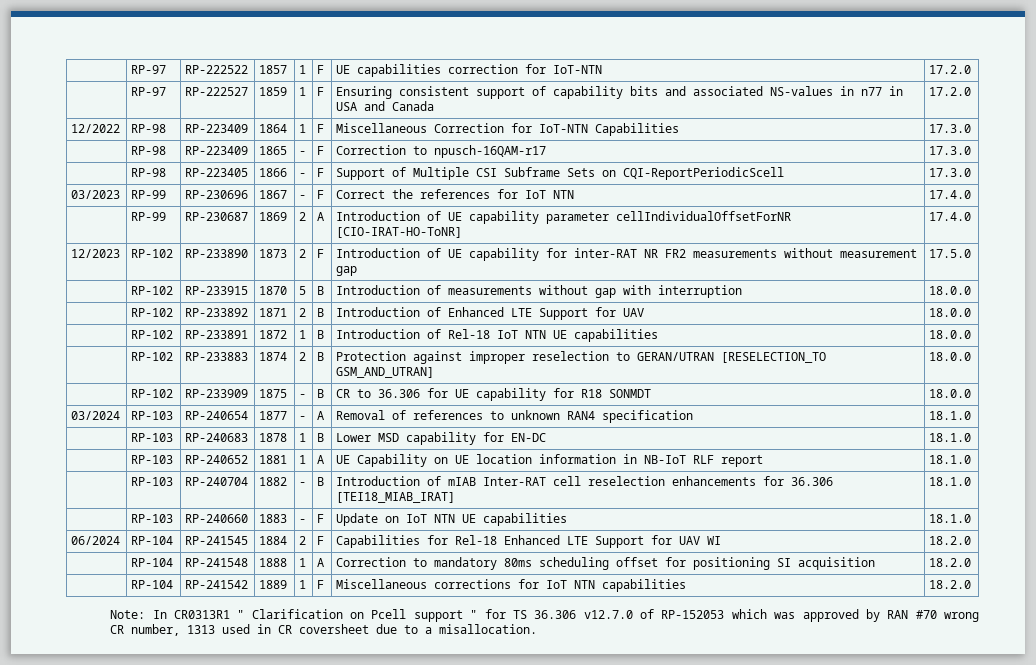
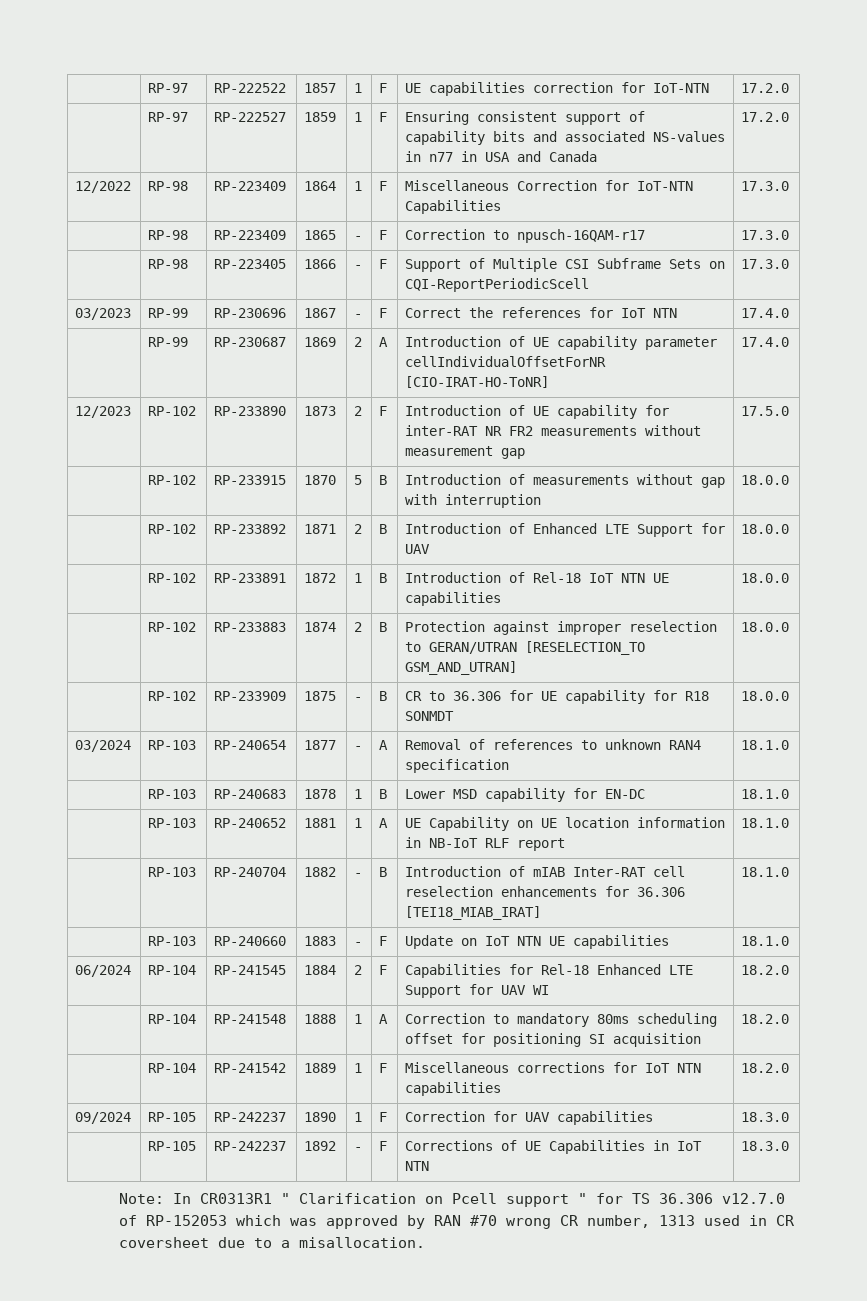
(972, 584) none -> [75,1112,132,1124] [148,1112,197,1122] [214,1112,287,1122] [304,1112,337,1122] [354,1112,363,1122] [379,1112,388,1122] [405,1111,654,1125] [741,1112,790,1122] [148,1141,197,1151] [214,1141,287,1151] [304,1141,337,1151] [354,1147,363,1151] [379,1141,388,1151] [405,1140,703,1154] [405,1161,430,1171] [741,1141,790,1151] // 09/2024 | RP-105 | RP-242237 | 1890 | 1 | F | Correction for UAV capabilities | 18.3.0 // | RP-105 | RP-242237 | 1892 | - | F | Corrections of UE Capabilities in IoT NTN | 18.3.0

